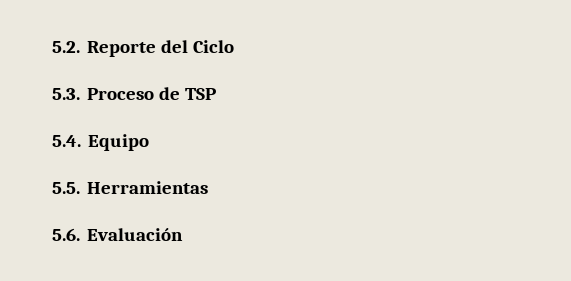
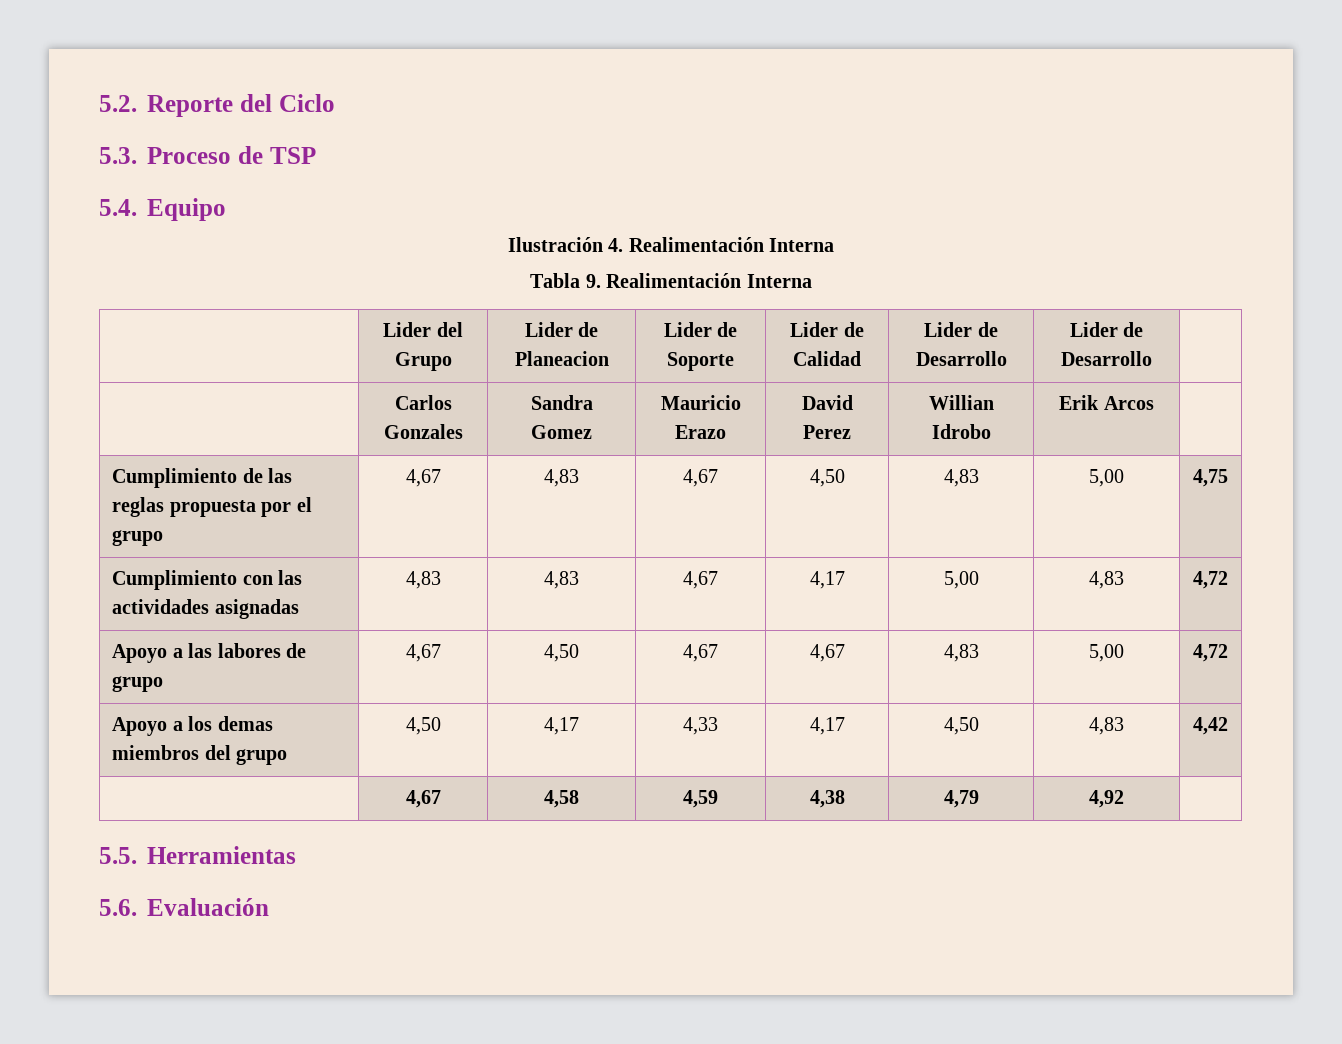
(149, 142) none -> [507,237,835,252] [530,273,812,288] [383,322,463,337] [394,352,452,371] [524,322,599,337] [514,351,609,366] [663,322,738,337] [667,352,734,371] [790,322,864,337] [793,351,861,366] [924,322,998,337] [915,351,1007,366] [1069,322,1144,337] [1061,351,1152,366] [394,395,452,410] [383,424,463,439] [530,395,593,410] [531,425,592,439] [660,395,741,410] [675,425,726,439] [801,395,853,410] [803,425,851,439] [928,395,994,410] [931,424,991,439] [1059,395,1154,410] [112,468,293,488] [112,497,312,517] [112,530,164,546] [405,469,441,487] [544,469,579,487] [683,469,718,487] [809,469,845,487] [943,469,979,487] [1089,469,1124,487] [1193,469,1228,487] [112,570,303,590] [112,599,299,619] [405,571,441,589] [544,571,579,589] [683,571,718,589] [809,571,845,589] [943,571,979,589] [1089,571,1124,589] [1193,571,1228,589] [112,643,306,663] [112,676,164,692] [405,644,441,662] [544,644,579,662] [683,644,718,662] [809,644,845,662] [943,644,979,662] [1089,644,1124,662] [1193,644,1228,662] [112,716,273,736] [112,745,288,765] [405,717,441,735] [544,717,579,735] [683,717,718,735] [809,717,845,735] [943,717,979,735] [1089,717,1124,735] [1193,717,1228,735] [405,790,441,808] [544,790,579,808] [683,790,718,808] [809,790,845,808] [943,790,979,808] [1089,790,1124,808] // Ilustración 4. Realimentación Interna // Tabla 9. Realimentación Interna // | Lider del Grupo | Lider de Planeacion | Lider de Soporte | Lider de Calidad | Lider de Desarrollo | Lider de Desarrollo | // | Carlos Gonzales | Sandra Gomez | Mauricio Erazo | David Perez | Willian Idrobo | Erik Arcos | // Cumplimiento de las reglas propuesta por el grupo | 4,67 | 4,83 | 4,67 | 4,50 | 4,83 | 5,00 | 4,75 // Cumplimiento con las actividades asignadas | 4,83 | 4,83 | 4,67 | 4,17 | 5,00 | 4,83 | 4,72 // Apoyo a las labores de grupo | 4,67 | 4,50 | 4,67 | 4,67 | 4,83 | 5,00 | 4,72 // Apoyo a los demas miembros del grupo | 4,50 | 4,17 | 4,33 | 4,17 | 4,50 | 4,83 | 4,42 // | 4,67 | 4,58 | 4,59 | 4,38 | 4,79 | 4,92 |

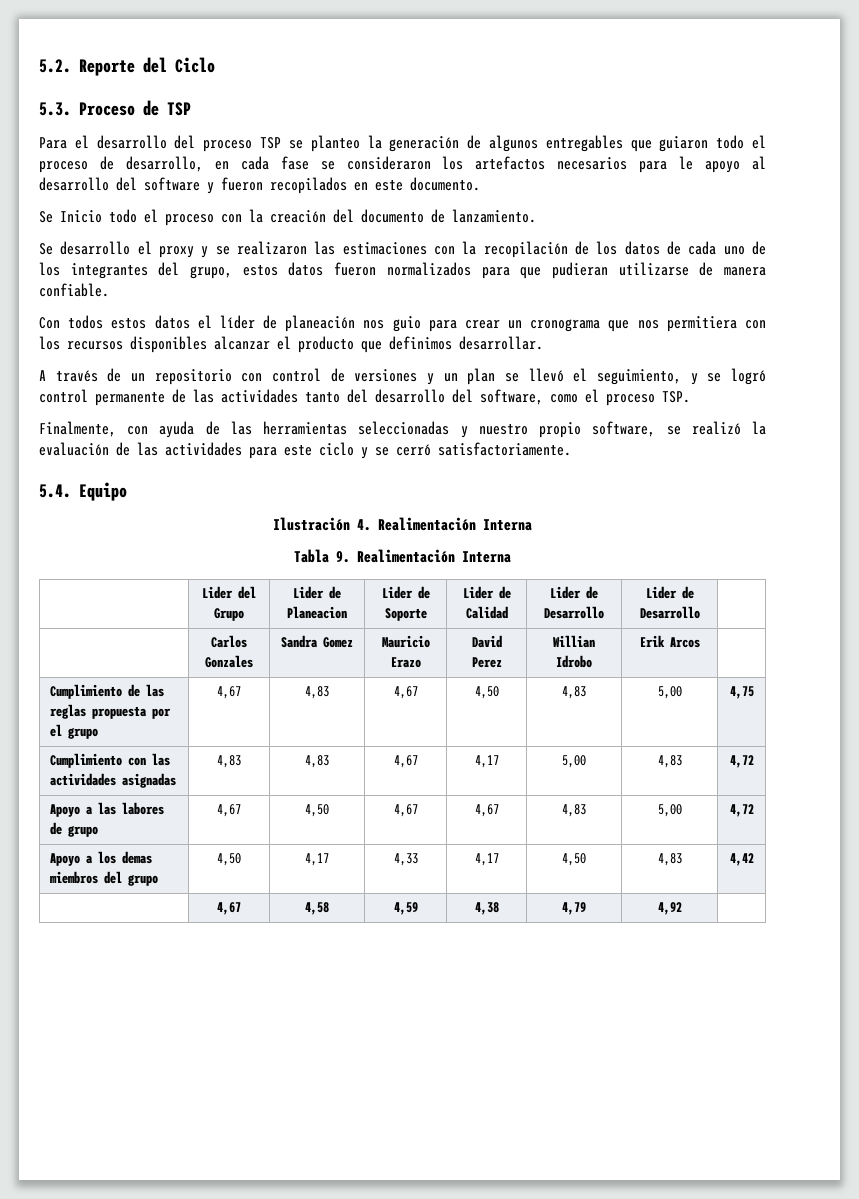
(316, 155) none -> [39,135,766,152] [39,156,767,173] [39,177,480,194] [39,209,536,226] [39,241,767,258] [39,262,767,279] [39,283,109,297] [39,315,766,332] [39,336,543,353] [39,368,766,385] [39,389,690,406] [39,421,767,438] [39,442,571,459] // Para el desarrollo del proceso TSP se planteo la generación de algunos entregables que guiaron todo el proceso de desarrollo, en cada fase se consideraron los artefactos necesarios para le apoyo al desarrollo del software y fueron recopilados en este documento. // Se Inicio todo el proceso con la creación del documento de lanzamiento. // Se desarrollo el proxy y se realizaron las estimaciones con la recopilación de los datos de cada uno de los integrantes del grupo, estos datos fueron normalizados para que pudieran utilizarse de manera confiable. // Con todos estos datos el líder de planeación nos guio para crear un cronograma que nos permitiera con los recursos disponibles alcanzar el producto que definimos desarrollar. // A través de un repositorio con control de versiones y un plan se llevó el seguimiento, y se logró control permanente de las actividades tanto del desarrollo del software, como el proceso TSP. // Finalmente, con ayuda de las herramientas seleccionadas y nuestro propio software, se realizó la evaluación de las actividades para este ciclo y se cerró satisfactoriamente.
[99,846,296,864] [99,898,269,916] // 5.5. Herramientas // 5.6. Evaluación -> (682, 908) none

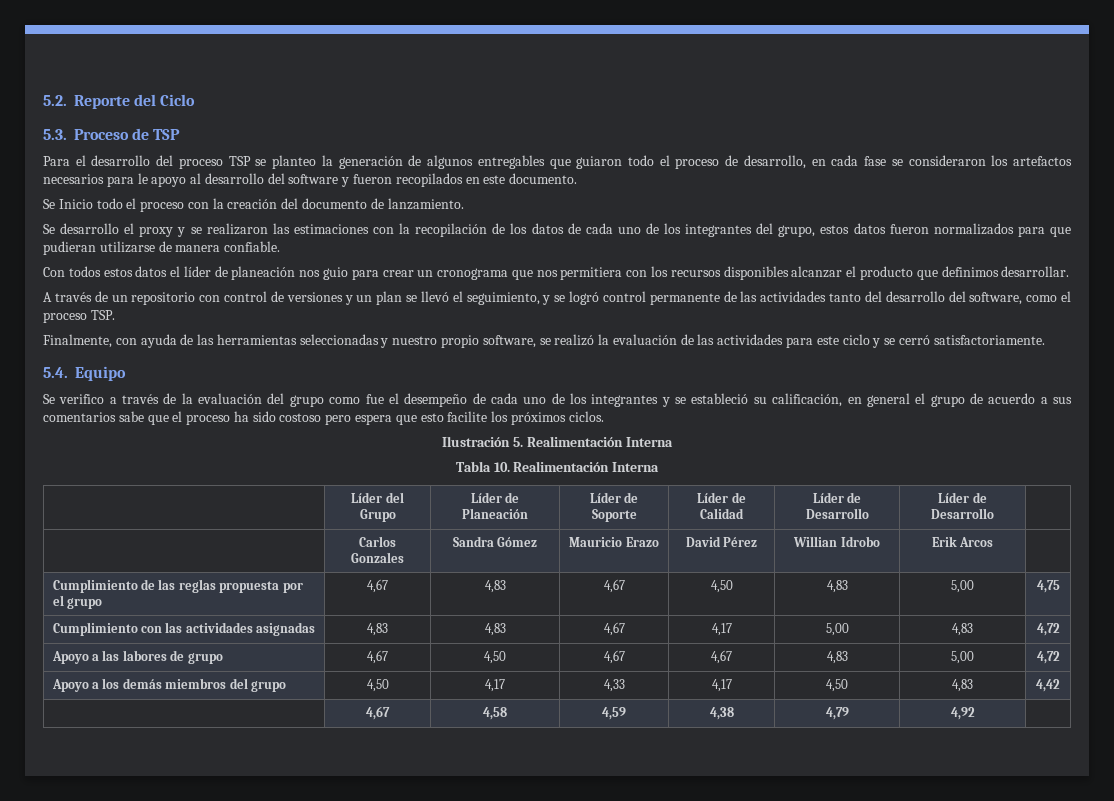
(127, 491) none -> [43,393,1073,407] [43,411,604,425] // Se verifico a través de la evaluación del grupo como fue el desempeño de cada uno de los integrantes y se estableció su calificación, en general el grupo de acuerdo a sus comentarios sabe que el proceso ha sido costoso pero espera que esto facilite los próximos ciclos.
[357,519,371,531] 4. -> [513,437,524,447] 5.
[336,551,350,563] 9. -> [493,462,510,472] 10.
[202,586,233,599] Lider -> [351,492,383,503] Líder
[293,586,342,599] [287,606,347,619] [381,586,413,599] Lider de Planeacion | Lider -> [470,492,520,503] [462,508,528,519] [589,492,621,503] Líder de Planeación | Líder
[462,586,494,599] Lider -> [697,492,729,503] Líder
[550,586,598,599] [544,606,604,619] [645,586,677,599] Lider de Desarrollo | Lider -> [812,492,862,503] [805,508,869,519] [938,492,970,503] Líder de Desarrollo | Líder
[323,637,354,648] Gomez -> [497,537,538,547] Gómez
[471,657,502,668] Perez -> [723,537,758,547] Pérez
[122,851,153,864] demas -> [122,678,162,689] demás

